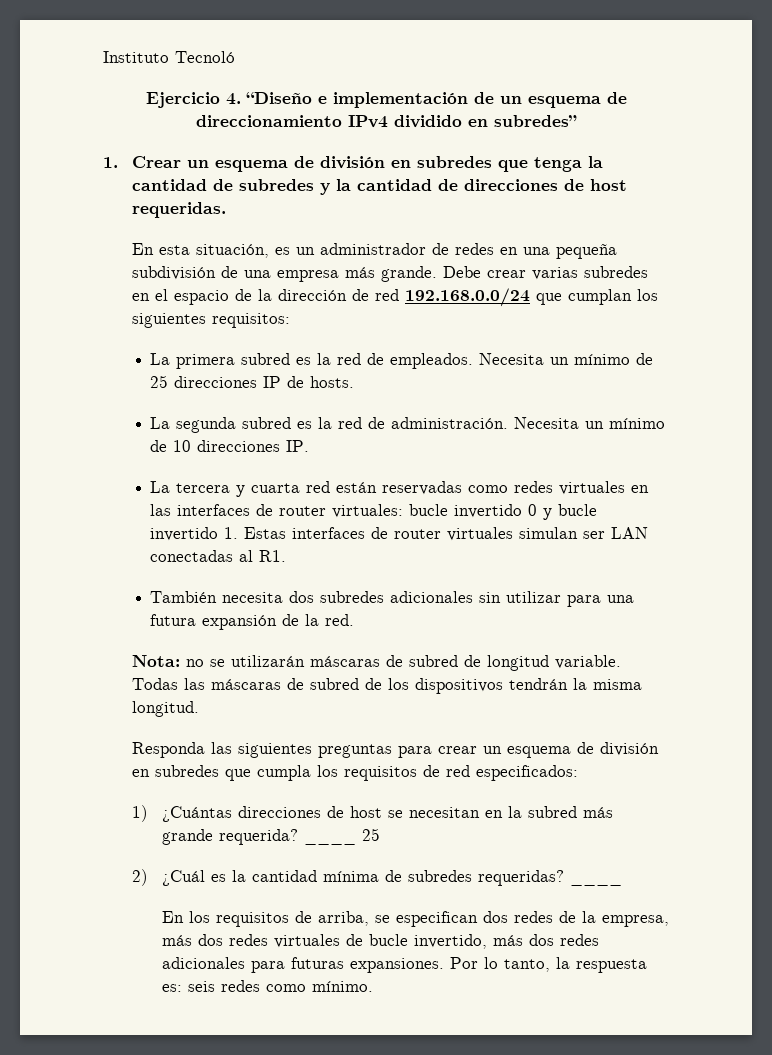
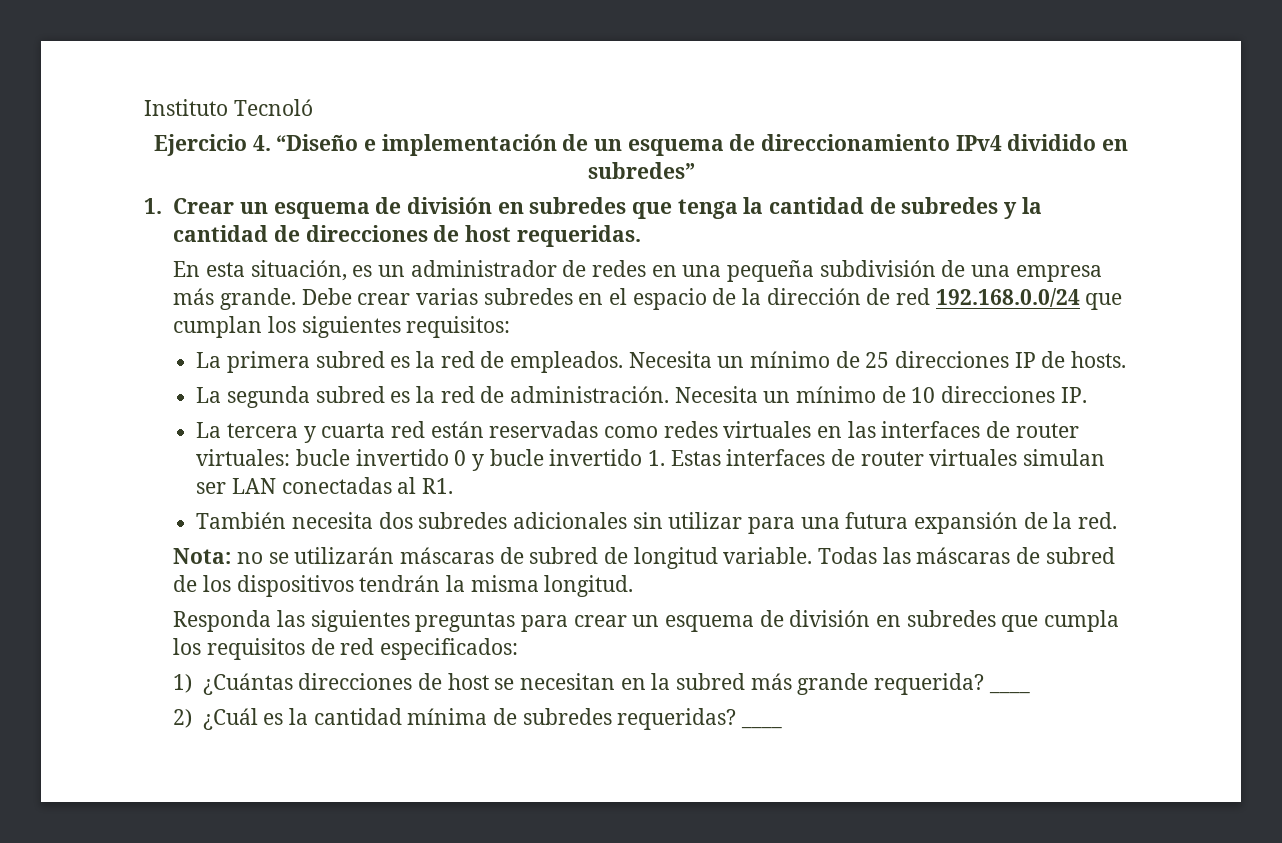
[361,828,380,841] 25 -> (1030, 692) none
[161,911,669,927] [161,934,599,949] [161,957,647,973] [161,980,373,992] // En los requisitos de arriba, se especifican dos redes de la empresa, más dos redes virtuales de bucle invertido, más dos redes adicionales para futuras expansiones. Por lo tanto, la respuesta es: seis redes como mínimo. -> (783, 727) none

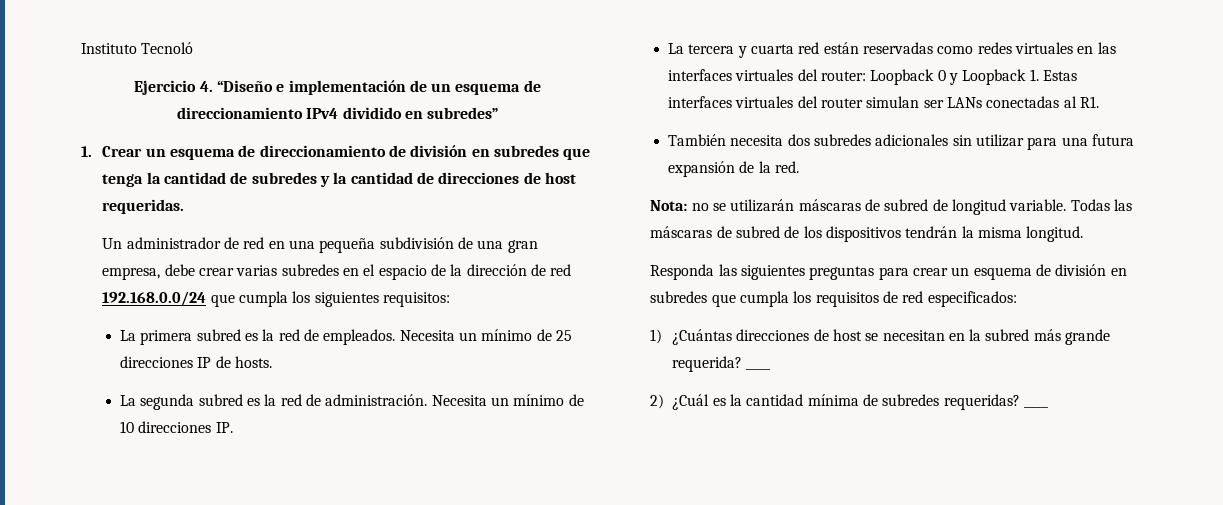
(402, 205) none -> [259,145,407,157] direccionamiento de
[173,260,405,281] En esta situación, es un -> [102,238,123,249] Un
[591,260,646,277] redes -> [243,237,265,249] red
[1015,265,1102,282] [173,288,352,310] empresa más grande. Debe -> [507,240,538,253] [102,264,195,280] gran empresa, debe
[173,316,263,338] cumplan -> [239,291,289,307] cumpla
[985,421,1079,438] [196,449,1018,471] de router virtuales: bucle invertido 0 y bucle invertido 1. Estas interfaces de router virtuales -> [735,69,1077,85] [668,96,864,108] virtuales del router: Loopback 0 y Loopback 1. Estas interfaces virtuales del router
[231,478,276,494] LAN -> [946,97,982,108] LANs

